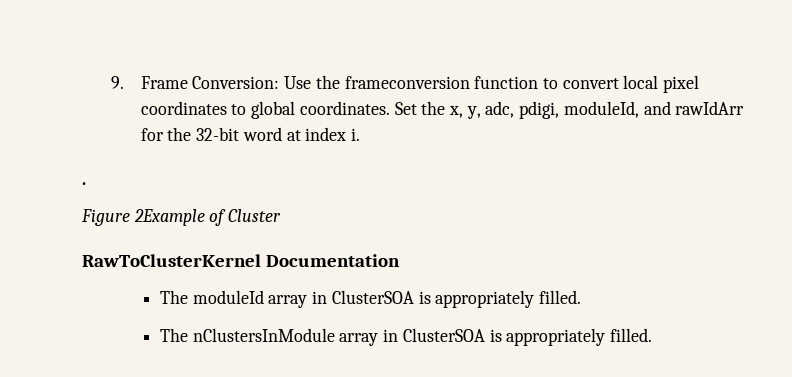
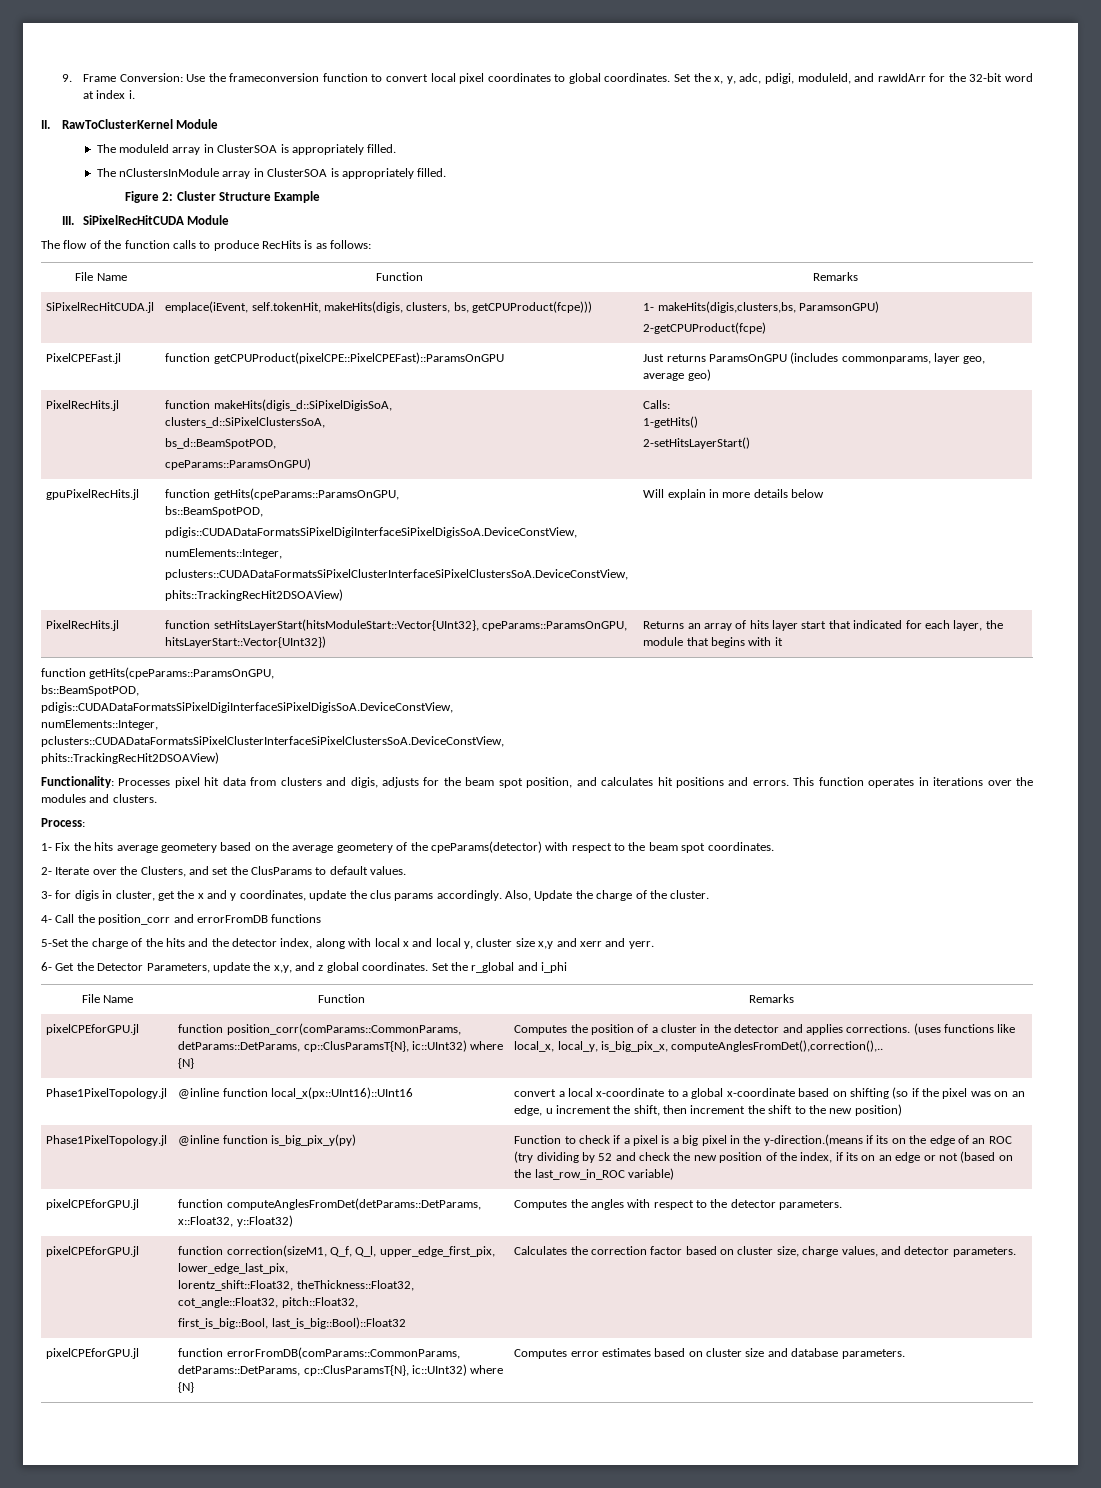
[82,182,86,185] [81,209,282,226] [82,254,400,267] . // Figure 2Example of Cluster // RawToClusterKernel Documentation -> [41,119,219,129] II. RawToClusterKernel Module
(653, 335) none -> [124,191,321,203] [61,215,230,225] [41,240,372,251] [75,272,127,281] [376,272,424,281] [813,272,858,281] [46,302,155,313] [165,301,593,313] [643,301,879,313] [643,322,767,334] [46,353,122,364] [165,352,504,364] [643,352,986,364] [643,369,711,381] [46,400,120,411] [165,399,392,411] [165,417,326,428] [165,438,277,449] [165,458,312,470] [643,400,671,409] [643,416,699,428] [643,437,751,449] [46,489,140,500] [165,488,399,500] [165,506,264,517] [165,527,578,538] [165,548,283,559] [165,569,629,580] [165,589,344,601] [643,489,825,500] [46,620,120,631] [165,619,627,631] [165,636,327,648] [643,620,1003,631] [643,637,783,648] [41,667,275,679] [41,685,139,696] [41,702,453,713] [41,719,158,730] [41,736,504,747] [41,752,219,764] [41,776,1034,788] [41,794,157,803] [41,818,85,827] [41,841,774,853] [41,866,407,877] [41,890,710,901] [41,914,322,925] [41,938,654,949] [41,962,567,973] [81,994,134,1003] [318,994,366,1003] [748,994,794,1003] [46,1024,140,1035] [178,1023,461,1035] [178,1040,504,1052] [178,1058,195,1069] [514,1023,1016,1035] [514,1040,884,1052] [46,1088,168,1099] [178,1087,413,1099] [514,1087,1025,1099] [514,1104,902,1116] [46,1135,168,1146] [178,1134,356,1146] [514,1134,1012,1146] [514,1151,1013,1163] [514,1168,674,1180] [46,1199,140,1210] [178,1198,481,1210] [178,1215,293,1227] [514,1199,843,1210] [46,1246,140,1257] [178,1245,495,1257] [178,1263,289,1274] [178,1280,414,1291] [178,1297,358,1308] [178,1317,406,1329] [514,1246,1016,1257] [46,1348,140,1359] [178,1347,460,1359] [178,1364,504,1376] [178,1382,195,1393] [514,1348,905,1359] // Figure 2: Cluster Structure Example // III. SiPixelRecHitCUDA Module // The flow of the function calls to produce RecHits is as follows: // File Name | Function | Remarks // SiPixelRecHitCUDA.jl | emplace(iEvent, self.tokenHit, makeHits(digis, clusters, bs, getCPUProduct(fcpe))) | 1- makeHits(digis,clusters,bs, ParamsonGPU) // 2-getCPUProduct(fcpe) // PixelCPEFast.jl | function getCPUProduct(pixelCPE::PixelCPEFast)::ParamsOnGPU | Just returns ParamsOnGPU (includes commonparams, layer geo, average geo) // PixelRecHits.jl | function makeHits(digis_d::SiPixelDigisSoA, // clusters_d::SiPixelClustersSoA, // bs_d::BeamSpotPOD, // cpeParams::ParamsOnGPU) | Calls: // 1-getHits() // 2-setHitsLayerStart() // gpuPixelRecHits.jl | function getHits(cpeParams::ParamsOnGPU, // bs::BeamSpotPOD, // pdigis::CUDADataFormatsSiPixelDigiInterfaceSiPixelDigisSoA.DeviceConstView, // numElements::Integer, // pclusters::CUDADataFormatsSiPixelClusterInterfaceSiPixelClustersSoA.DeviceConstView, // phits::TrackingRecHit2DSOAView) | Will explain in more details below // PixelRecHits.jl | function setHitsLayerStart(hitsModuleStart::Vector{UInt32}, cpeParams::ParamsOnGPU, hitsLayerStart::Vector{UInt32}) | Returns an array of hits layer start that indicated for each layer, the module that begins with it // function getHits(cpeParams::ParamsOnGPU, // bs::BeamSpotPOD, // pdigis::CUDADataFormatsSiPixelDigiInterfaceSiPixelDigisSoA.DeviceConstView, // numElements::Integer, // pclusters::CUDADataFormatsSiPixelClusterInterfaceSiPixelClustersSoA.DeviceConstView, // phits::TrackingRecHit2DSOAView) // Functionality: Processes pixel hit data from clusters and digis, adjusts for the beam spot position, and calculates hit positions and errors. This function operates in iterations over the modules and clusters. // Process: // 1- Fix the hits average geometery based on the average geometery of the cpeParams(detector) with respect to the beam spot coordinates. // 2- Iterate over the Clusters, and set the ClusParams to default values. // 3- for digis in cluster, get the x and y coordinates, update the clus params accordingly. Also, Update the charge of the cluster. // 4- Call the position_corr and errorFromDB functions // 5-Set the charge of the hits and the detector index, along with local x and local y, cluster size x,y and xerr and yerr. // 6- Get the Detector Parameters, update the x,y, and z global coordinates. Set the r_global and i_phi // File Name | Function | Remarks // pixelCPEforGPU.jl | function position_corr(comParams::CommonParams, detParams::DetParams, cp::ClusParamsT{N}, ic::UInt32) where {N} | Computes the position of a cluster in the detector and applies corrections. (uses functions like local_x, local_y, is_big_pix_x, computeAnglesFromDet(),correction(),.. // Phase1PixelTopology.jl | @inline function local_x(px::UInt16)::UInt16 | convert a local x-coordinate to a global x-coordinate based on shifting (so if the pixel was on an edge, u increment the shift, then increment the shift to the new position) // Phase1PixelTopology.jl | @inline function is_big_pix_y(py) | Function to check if a pixel is a big pixel in the y-direction.(means if its on the edge of an ROC (try dividing by 52 and check the new position of the index, if its on an edge or not (based on the last_row_in_ROC variable) // pixelCPEforGPU.jl | function computeAnglesFromDet(detParams::DetParams, x::Float32, y::Float32) | Computes the angles with respect to the detector parameters. // pixelCPEforGPU.jl | function correction(sizeM1, Q_f, Q_l, upper_edge_first_pix, lower_edge_last_pix, // lorentz_shift::Float32, theThickness::Float32, cot_angle::Float32, pitch::Float32, // first_is_big::Bool, last_is_big::Bool)::Float32 | Calculates the correction factor based on cluster size, charge values, and detector parameters. // pixelCPEforGPU.jl | function errorFromDB(comParams::CommonParams, detParams::DetParams, cp::ClusParamsT{N}, ic::UInt32) where {N} | Computes error estimates based on cluster size and database parameters.

